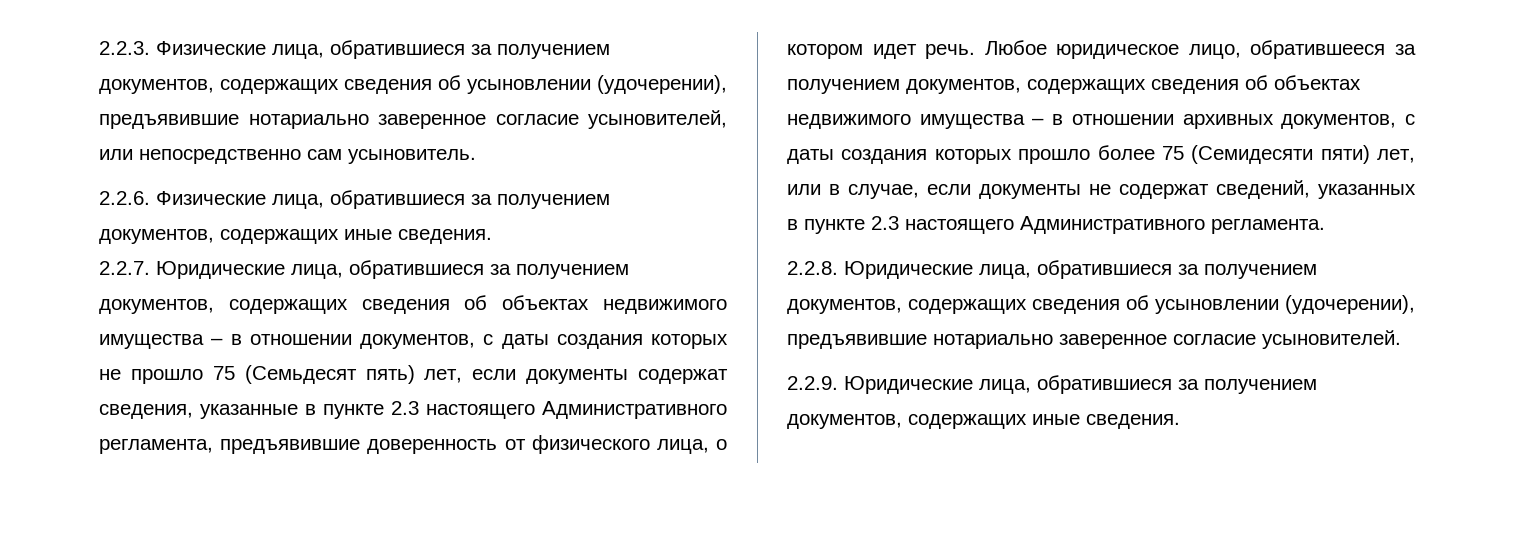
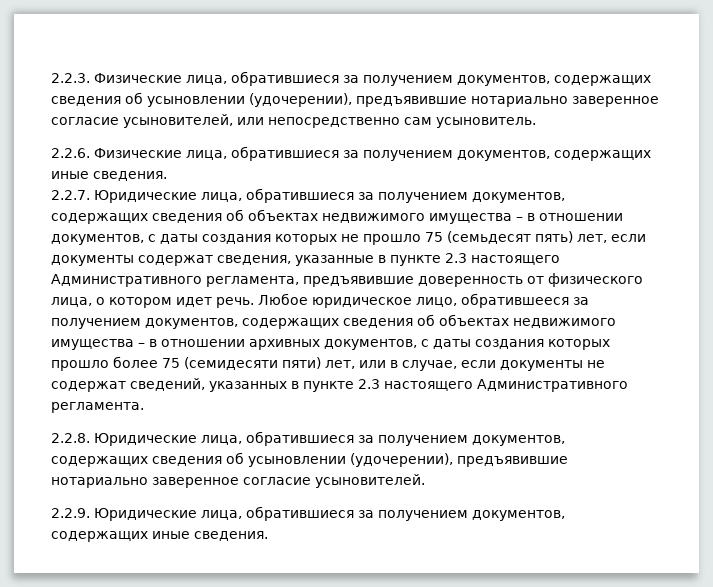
[244,365,357,384] (Семьдесят -> [447,231,531,244] (семьдесят
[1191,145,1314,164] (Семидесяти -> [184,357,278,370] (семидесяти

